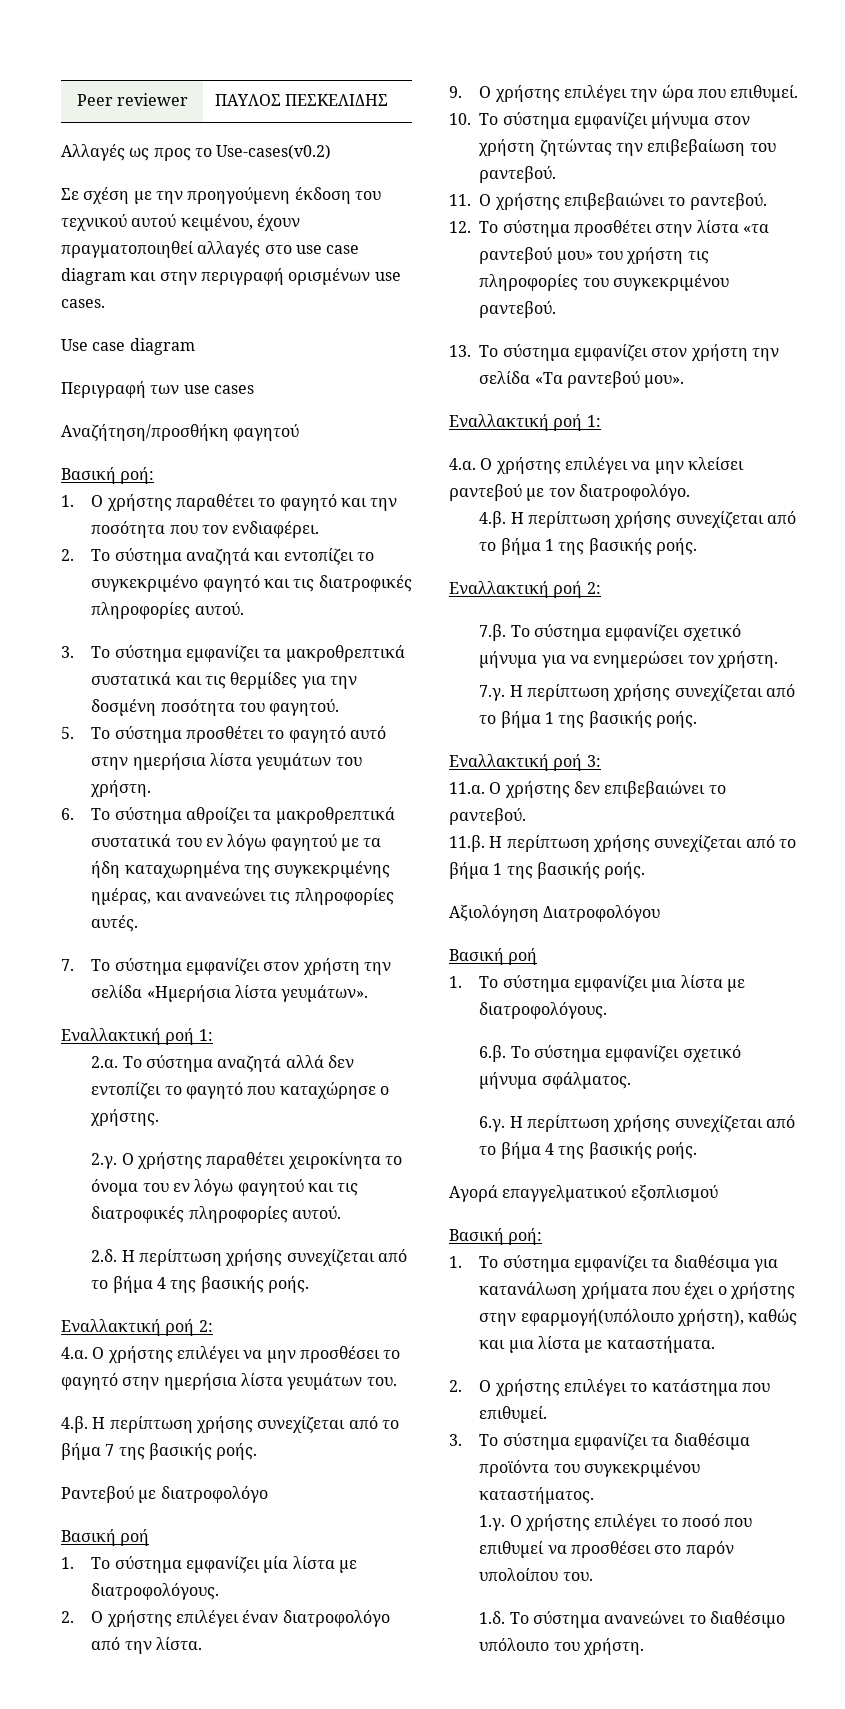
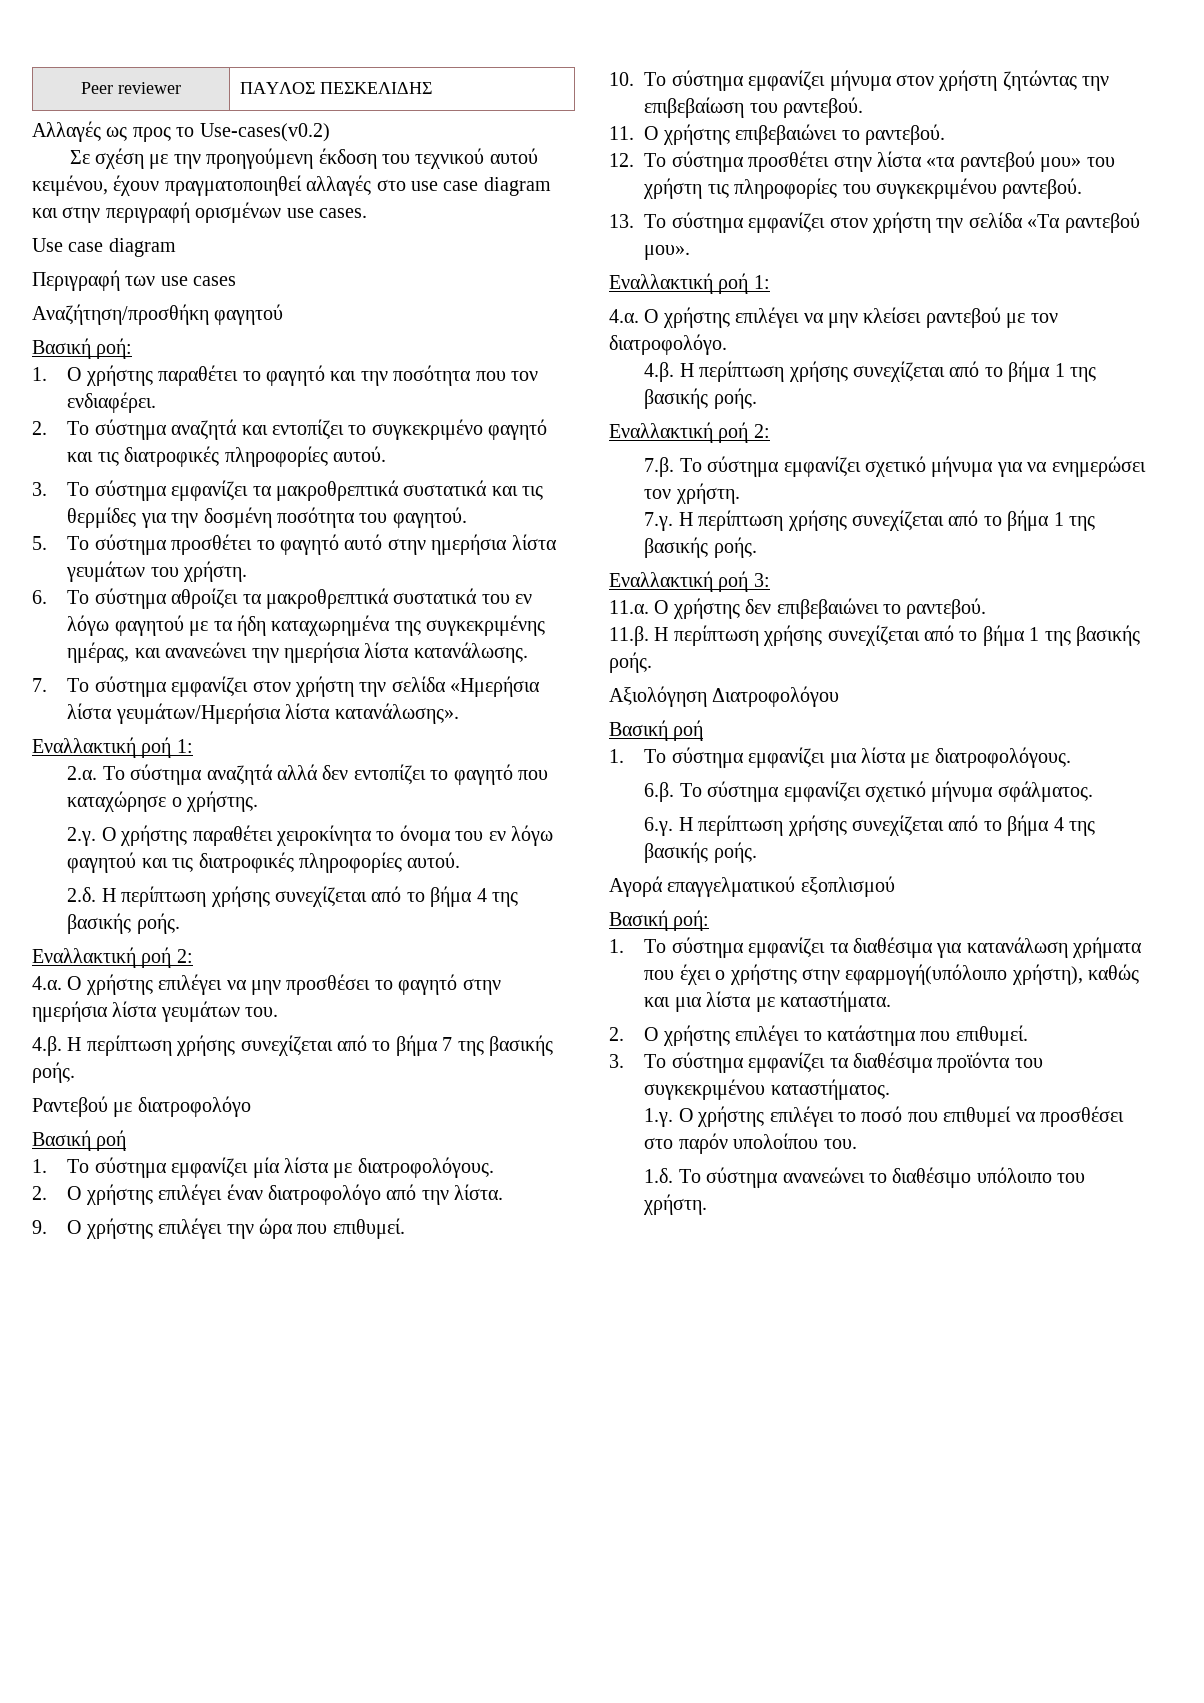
[269,888,394,905] [91,915,139,932] τις πληροφορίες αυτές. -> [251,642,528,663] την ημερήσια λίστα κατανάλωσης.
[281,985,369,1002] γευμάτων». -> [115,703,459,724] γευμάτων/Ημερήσια λίστα κατανάλωσης».

